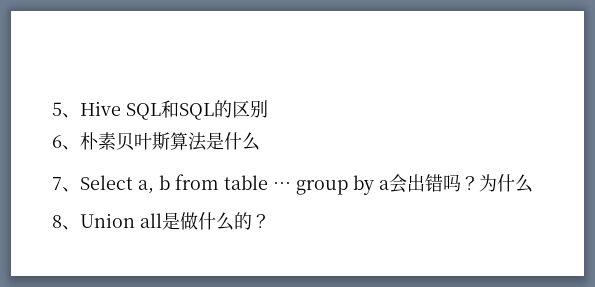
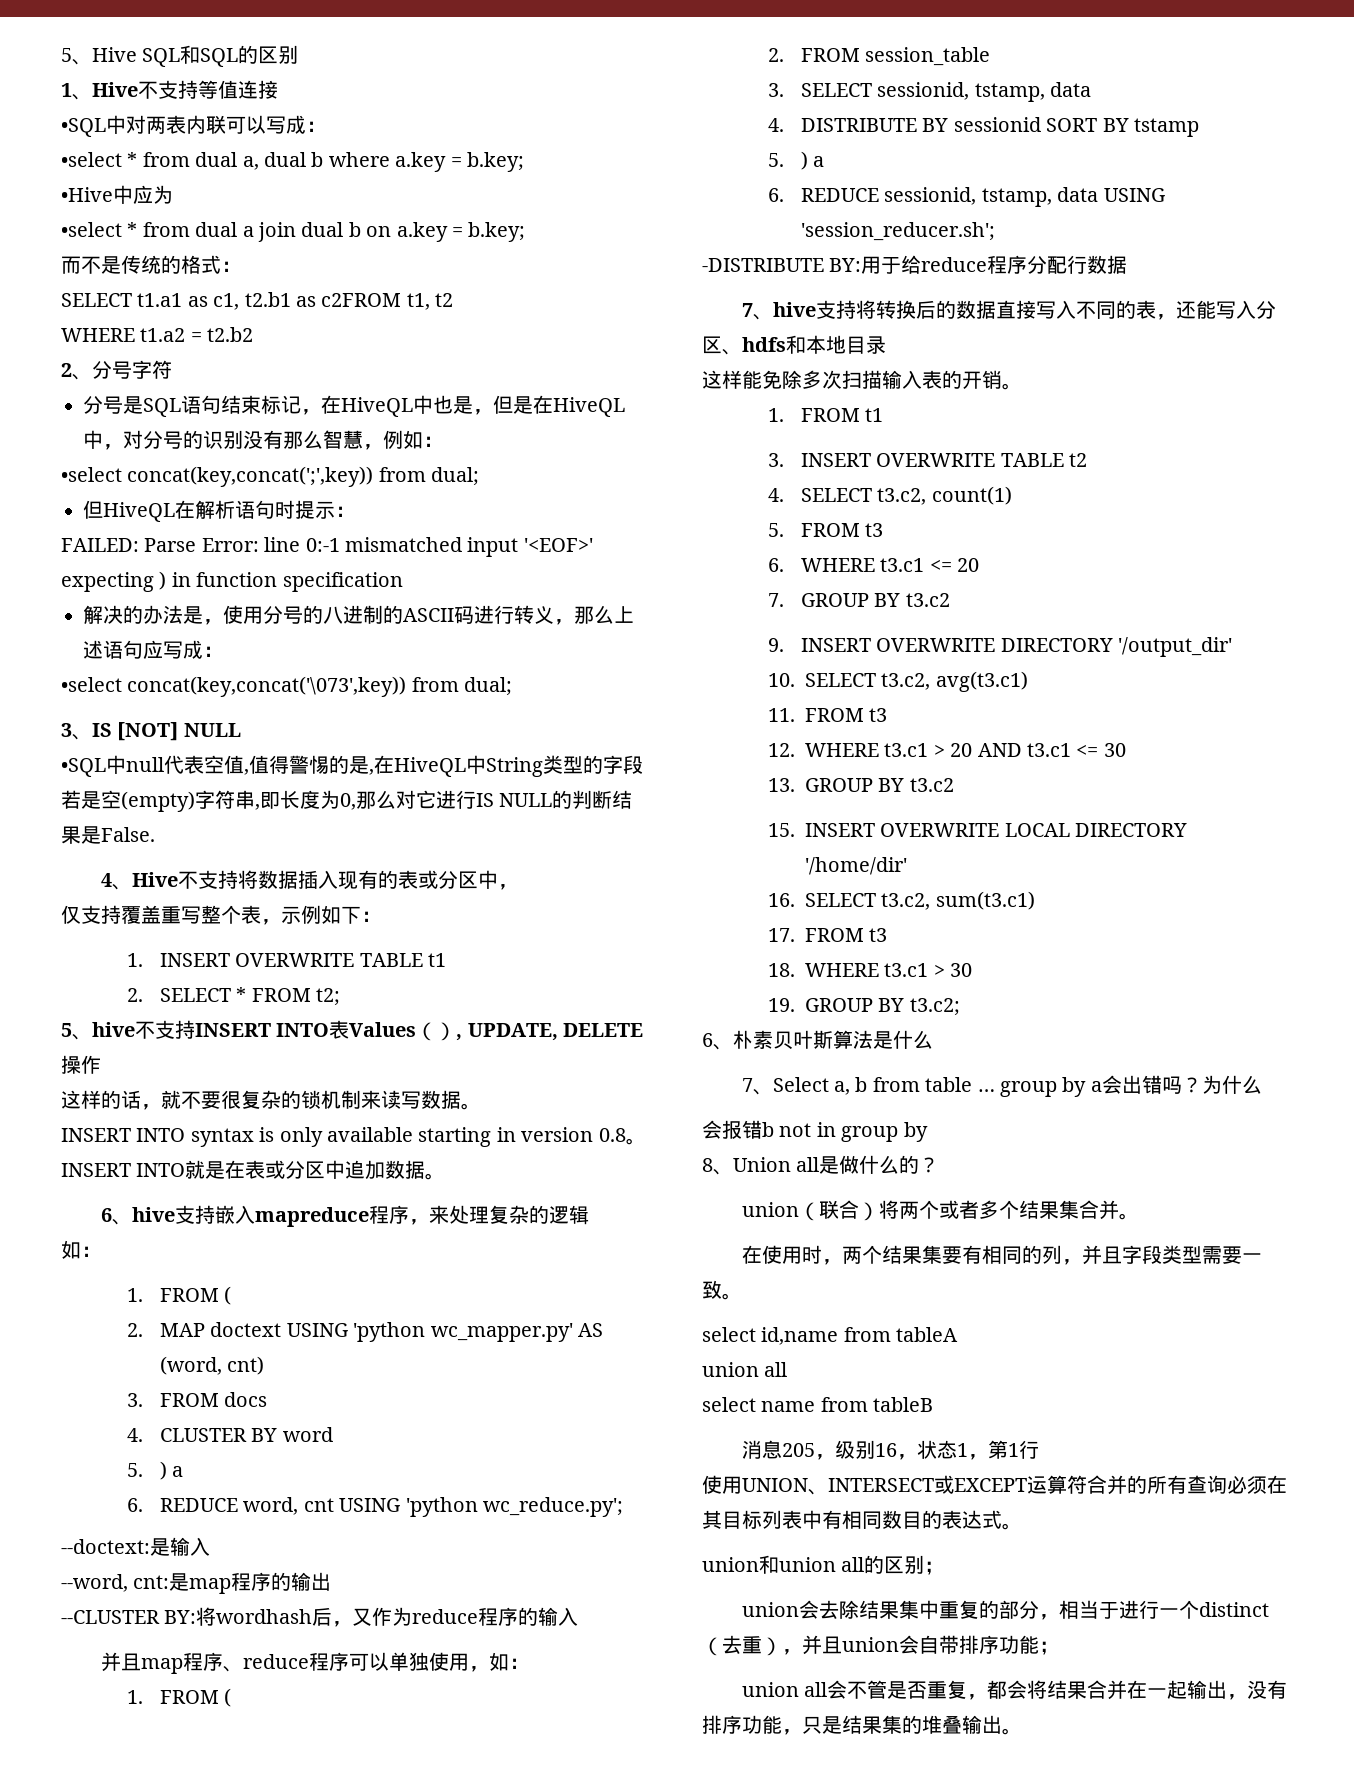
(268, 109) none -> [61,80,278,100] [61,115,326,137] [61,152,524,172] [61,185,173,204] [61,222,526,242] [61,255,241,274] [61,292,454,310] [61,327,254,342] [61,360,172,380] [83,395,625,417] [83,430,443,450] [61,466,480,487] [83,500,355,522] [61,537,593,557] [61,571,403,592] [83,605,634,625] [83,640,223,659] [61,676,513,697] [61,722,241,741] [61,755,643,777] [61,790,633,812] [61,826,155,844] [100,870,518,890] [61,905,381,925] [126,953,447,967] [126,987,341,1006] [61,1020,644,1041] [61,1055,101,1074] [61,1090,481,1110] [61,1127,646,1147] [61,1160,446,1180] [100,1205,589,1227] [61,1240,101,1259] [126,1286,232,1305] [126,1322,603,1342] [159,1356,265,1375] [126,1392,268,1407] [126,1427,333,1442] [126,1461,184,1480] [126,1497,623,1517] [61,1537,210,1556] [61,1572,332,1594] [61,1607,579,1627] [100,1652,529,1674] [126,1688,232,1707] [767,47,991,66] [767,82,1092,102] [767,117,1199,137] [767,151,825,170] [767,187,1165,207] [800,222,995,241] [702,255,1128,274] [741,300,1276,320] [702,335,886,355] [702,370,1022,390] [767,408,884,422] [767,453,1088,467] [767,486,1012,505] [767,523,884,537] [767,558,980,572] [767,593,950,607] [767,637,1233,657] [767,671,1028,692] [767,708,888,722] [767,743,1126,757] [767,778,954,792] [767,823,1188,837] [804,857,907,875] [767,891,1035,910] [767,928,888,942] [767,963,973,977] [767,998,960,1016] // 1、Hive不支持等值连接 // •SQL中对两表内联可以写成： // •select * from dual a, dual b where a.key = b.key; // •Hive中应为 // •select * from dual a join dual b on a.key = b.key; // 而不是传统的格式： // SELECT t1.a1 as c1, t2.b1 as c2FROM t1, t2 // WHERE t1.a2 = t2.b2 // 2、分号字符 // 分号是SQL语句结束标记，在HiveQL中也是，但是在HiveQL中，对分号的识别没有那么智慧，例如： // •select concat(key,concat(';',key)) from dual; // 但HiveQL在解析语句时提示： // FAILED: Parse Error: line 0:-1 mismatched input '<EOF>' expecting ) in function specification // 解决的办法是，使用分号的八进制的ASCII码进行转义，那么上述语句应写成： // •select concat(key,concat('\073',key)) from dual; // 3、IS [NOT] NULL // •SQL中null代表空值,值得警惕的是,在HiveQL中String类型的字段若是空(empty)字符串,即长度为0,那么对它进行IS NULL的判断结果是False. // 4、Hive不支持将数据插入现有的表或分区中， // 仅支持覆盖重写整个表，示例如下： // 1. INSERT OVERWRITE TABLE t1 // 2. SELECT * FROM t2; // 5、hive不支持INSERT INTO表Values（）, UPDATE, DELETE操作 // 这样的话，就不要很复杂的锁机制来读写数据。 // INSERT INTO syntax is only available starting in version 0.8。INSERT INTO就是在表或分区中追加数据。 // 6、hive支持嵌入mapreduce程序，来处理复杂的逻辑 // 如： // 1. FROM ( // 2. MAP doctext USING 'python wc_mapper.py' AS (word, cnt) // 3. FROM docs // 4. CLUSTER BY word // 5. ) a // 6. REDUCE word, cnt USING 'python wc_reduce.py'; // --doctext:是输入 // --word, cnt:是map程序的输出 // --CLUSTER BY:将wordhash后，又作为reduce程序的输入 // 并且map程序、reduce程序可以单独使用，如： // 1. FROM ( // 2. FROM session_table // 3. SELECT sessionid, tstamp, data // 4. DISTRIBUTE BY sessionid SORT BY tstamp // 5. ) a // 6. REDUCE sessionid, tstamp, data USING 'session_reducer.sh'; // -DISTRIBUTE BY:用于给reduce程序分配行数据 // 7、hive支持将转换后的数据直接写入不同的表，还能写入分区、hdfs和本地目录 // 这样能免除多次扫描输入表的开销。 // 1. FROM t1 // 3. INSERT OVERWRITE TABLE t2 // 4. SELECT t3.c2, count(1) // 5. FROM t3 // 6. WHERE t3.c1 <= 20 // 7. GROUP BY t3.c2 // 9. INSERT OVERWRITE DIRECTORY '/output_dir' // 10. SELECT t3.c2, avg(t3.c1) // 11. FROM t3 // 12. WHERE t3.c1 > 20 AND t3.c1 <= 30 // 13. GROUP BY t3.c2 // 15. INSERT OVERWRITE LOCAL DIRECTORY '/home/dir' // 16. SELECT t3.c2, sum(t3.c1) // 17. FROM t3 // 18. WHERE t3.c1 > 30 // 19. GROUP BY t3.c2;
(533, 183) none -> [702,1120,928,1142] // 会报错b not in group by
(270, 221) none -> [741,1200,1139,1221] [741,1245,1262,1265] [702,1280,742,1300] [702,1327,959,1345] [702,1362,788,1377] [702,1397,934,1412] [741,1440,1039,1460] [702,1475,1287,1495] [702,1510,1022,1530] [702,1555,945,1575] [741,1600,1269,1620] [702,1635,1059,1656] [741,1680,1287,1700] [702,1715,1022,1735] // union（联合）将两个或者多个结果集合并。 // 在使用时，两个结果集要有相同的列，并且字段类型需要一致。 // select id,name from tableA // union all // select name from tableB // 消息205，级别16，状态1，第1行 // 使用UNION、INTERSECT或EXCEPT运算符合并的所有查询必须在其目标列表中有相同数目的表达式。 // union和union all的区别； // union会去除结果集中重复的部分，相当于进行一个distinct（去重），并且union会自带排序功能； // union all会不管是否重复，都会将结果合并在一起输出，没有排序功能，只是结果集的堆叠输出。

